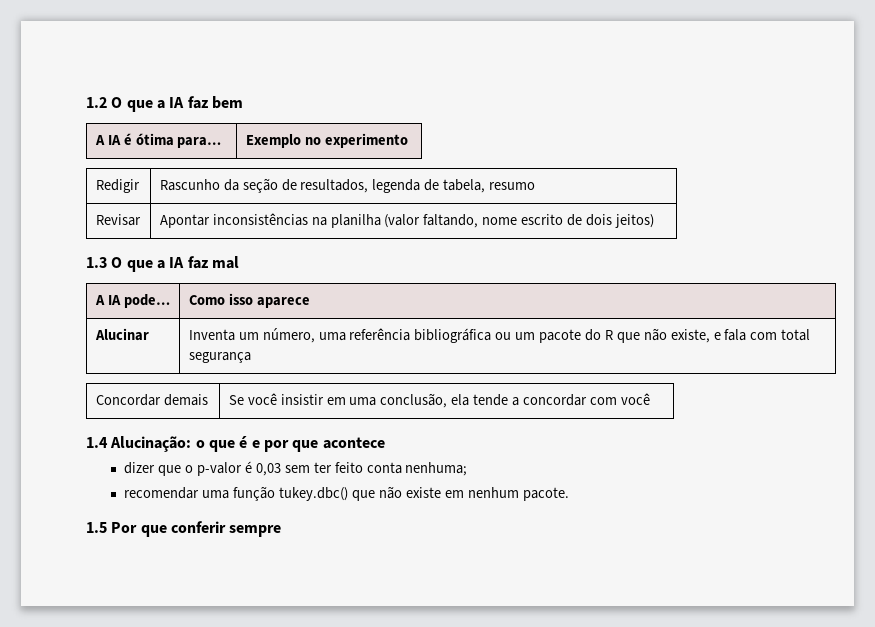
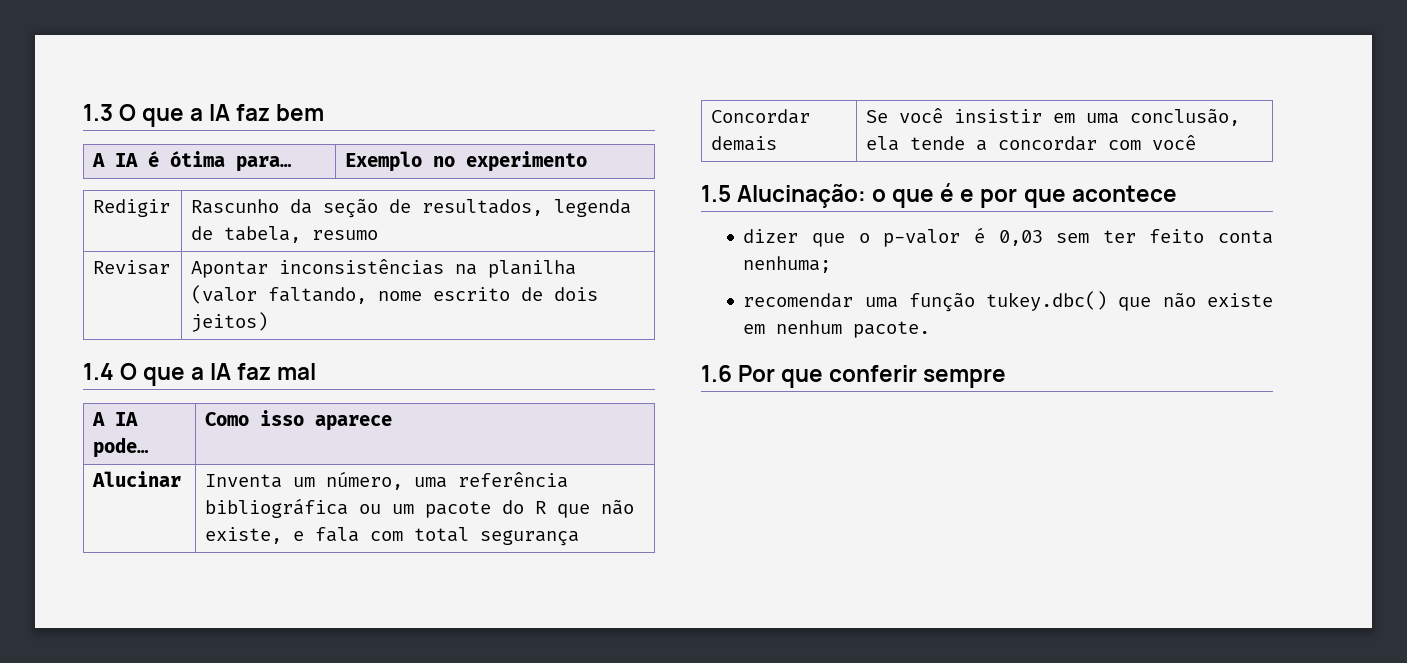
[86,97,107,108] 1.2 -> [83,104,113,121] 1.3
[86,257,107,268] 1.3 -> [83,363,114,380] 1.4
[86,437,108,448] 1.4 -> [701,185,731,202] 1.5
[86,522,107,533] 1.5 -> [701,365,732,382] 1.6

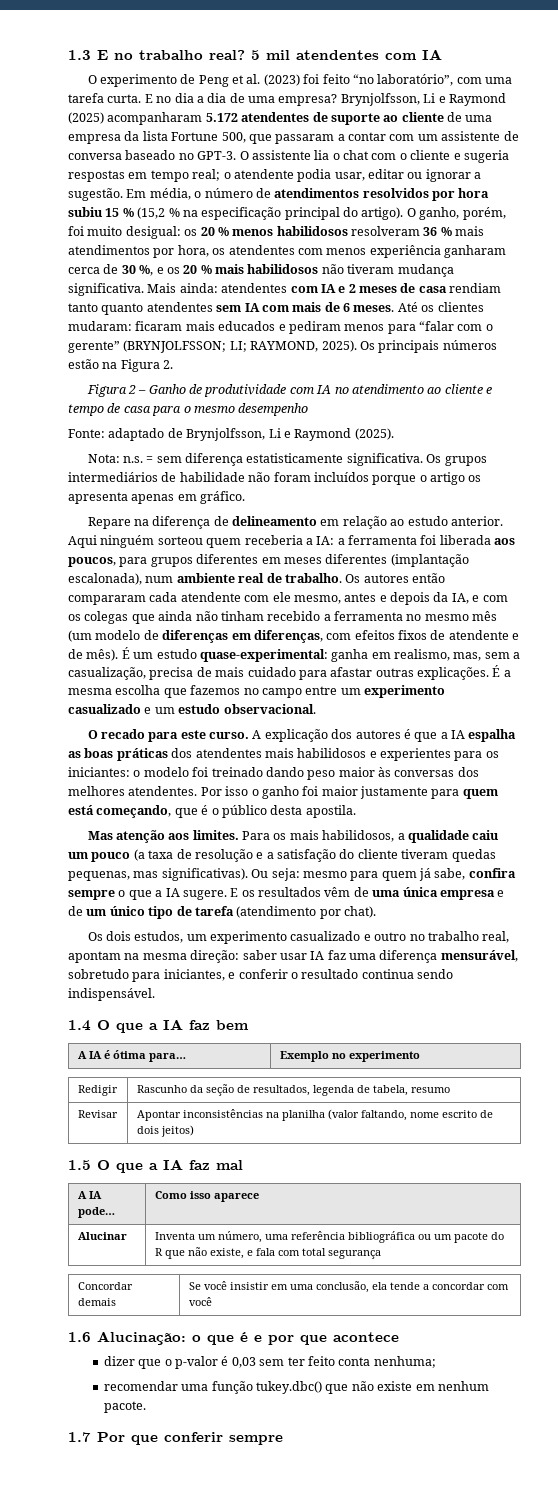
(113, 112) none -> [97,49,442,60] [87,74,513,87] [68,93,506,106] [68,112,493,125] [68,131,519,144] [68,150,509,163] [68,169,482,182] [68,188,490,201] [68,207,506,220] [68,226,485,239] [68,245,506,258] [68,264,454,277] [68,283,502,296] [68,302,484,315] [68,321,493,334] [68,340,497,353] [68,359,174,372] [86,384,493,397] [68,403,309,416] [68,428,394,441] [87,453,487,466] [68,472,482,485] [68,491,246,504] [87,516,503,529] [68,535,516,548] [68,554,469,567] [68,573,445,585] [68,592,508,605] [68,611,498,624] [68,630,520,643] [68,647,521,662] [68,665,511,680] [68,685,445,698] [68,704,316,714] [87,729,517,742] [68,748,499,761] [68,767,479,780] [68,786,498,799] [68,805,356,818] [87,830,500,843] [68,849,496,862] [68,868,516,881] [68,887,505,900] [68,906,376,919] [87,931,510,944] [68,950,518,963] [68,969,453,982] [68,988,155,1001] [68,1020,91,1031] E no trabalho real? 5 mil atendentes com IA // O experimento de Peng et al. (2023) foi feito “no laboratório”, com uma tarefa curta. E no dia a dia de uma empresa? Brynjolfsson, Li e Raymond (2025) acompanharam 5.172 atendentes de suporte ao cliente de uma empresa da lista Fortune 500, que passaram a contar com um assistente de conversa baseado no GPT-3. O assistente lia o chat com o cliente e sugeria respostas em tempo real; o atendente podia usar, editar ou ignorar a sugestão. Em média, o número de atendimentos resolvidos por hora subiu 15 % (15,2 % na especificação principal do artigo). O ganho, porém, foi muito desigual: os 20 % menos habilidosos resolveram 36 % mais atendimentos por hora, os atendentes com menos experiência ganharam cerca de 30 %, e os 20 % mais habilidosos não tiveram mudança significativa. Mais ainda: atendentes com IA e 2 meses de casa rendiam tanto quanto atendentes sem IA com mais de 6 meses. Até os clientes mudaram: ficaram mais educados e pediram menos para “falar com o gerente” (BRYNJOLFSSON; LI; RAYMOND, 2025). Os principais números estão na Figura 2. // Figura 2 – Ganho de produtividade com IA no atendimento ao cliente e tempo de casa para o mesmo desempenho // Fonte: adaptado de Brynjolfsson, Li e Raymond (2025). // Nota: n.s. = sem diferença estatisticamente significativa. Os grupos intermediários de habilidade não foram incluídos porque o artigo os apresenta apenas em gráfico. // Repare na diferença de delineamento em relação ao estudo anterior. Aqui ninguém sorteou quem receberia a IA: a ferramenta foi liberada aos poucos, para grupos diferentes em meses diferentes (implantação escalonada), num ambiente real de trabalho. Os autores então compararam cada atendente com ele mesmo, antes e depois da IA, e com os colegas que ainda não tinham recebido a ferramenta no mesmo mês (um modelo de diferenças em diferenças, com efeitos fixos de atendente e de mês). É um estudo quase-experimental: ganha em realismo, mas, sem a casualização, precisa de mais cuidado para afastar outras explicações. É a mesma escolha que fazemos no campo entre um experimento casualizado e um estudo observacional. // O recado para este curso. A explicação dos autores é que a IA espalha as boas práticas dos atendentes mais habilidosos e experientes para os iniciantes: o modelo foi treinado dando peso maior às conversas dos melhores atendentes. Por isso o ganho foi maior justamente para quem está começando, que é o público desta apostila. // Mas atenção aos limites. Para os mais habilidosos, a qualidade caiu um pouco (a taxa de resolução e a satisfação do cliente tiveram quedas pequenas, mas significativas). Ou seja: mesmo para quem já sabe, confira sempre o que a IA sugere. E os resultados vêm de uma única empresa e de um único tipo de tarefa (atendimento por chat). // Os dois estudos, um experimento casualizado e outro no trabalho real, apontam na mesma direção: saber usar IA faz uma diferença mensurável, sobretudo para iniciantes, e conferir o resultado continua sendo indispensável. // 1.4
[83,363,114,380] 1.4 -> [68,1160,91,1170] 1.5
[701,185,731,202] 1.5 -> [68,1332,91,1342] 1.6
[701,365,732,382] 1.6 -> [68,1432,91,1442] 1.7

